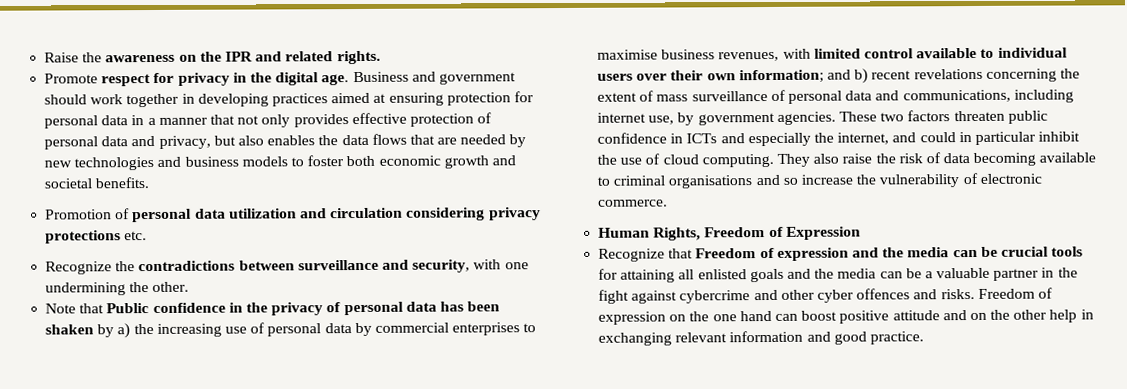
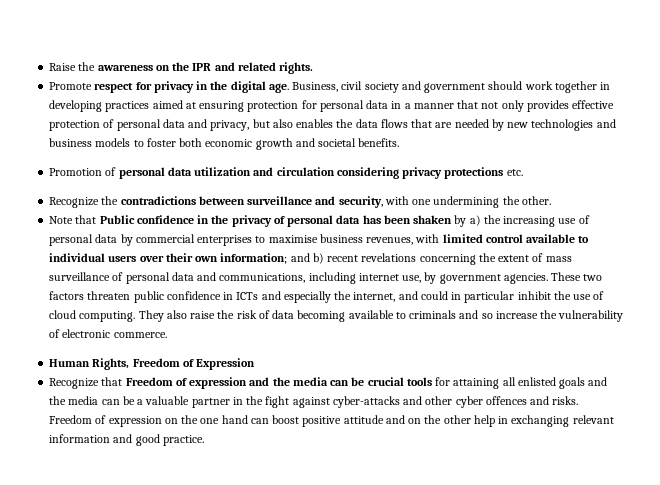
[352,71,409,83] Business -> [292,81,399,93] Business, civil society
[613,175,753,189] criminal organisations -> [409,310,457,319] criminals
[679,290,751,304] cybercrime -> [332,396,400,408] cyber-attacks

